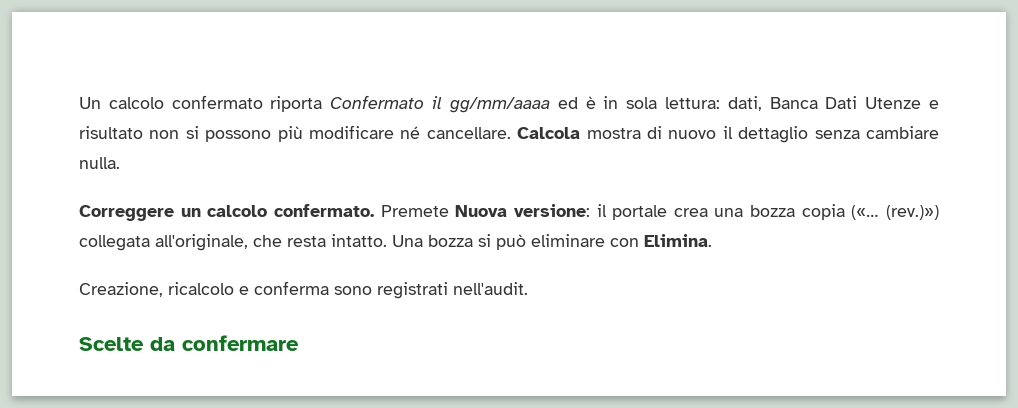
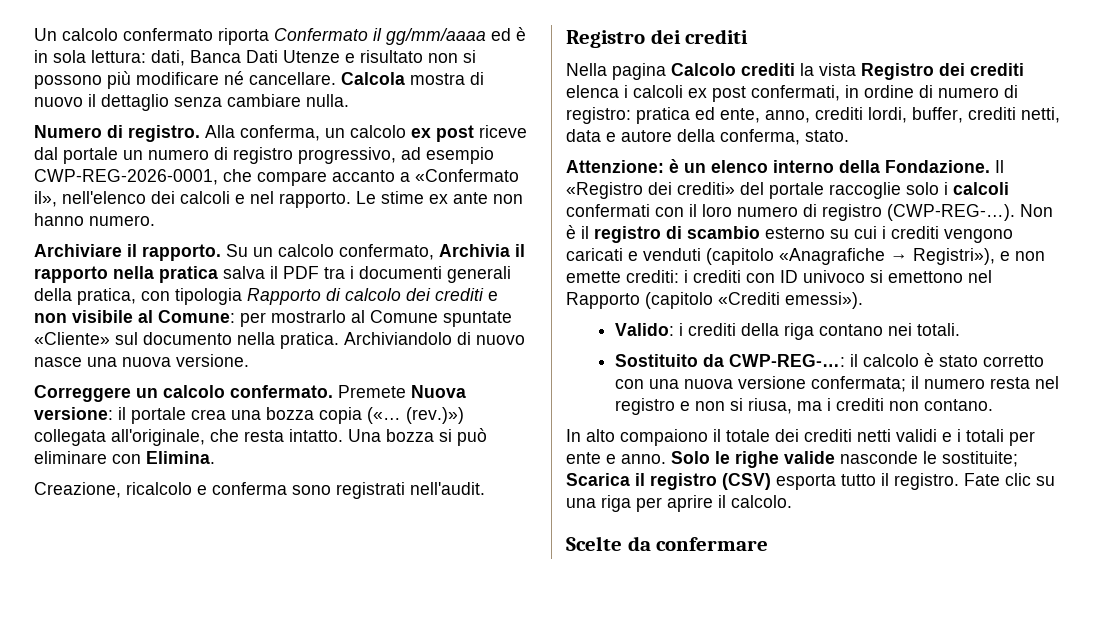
(120, 163) none -> [34,125,527,142] [34,147,494,164] [34,169,519,186] [34,191,523,208] [34,213,155,226] [34,244,525,261] [34,266,511,283] [34,288,498,305] [34,310,512,327] [34,332,525,349] [34,354,249,367] // Numero di registro. Alla conferma, un calcolo ex post riceve dal portale un numero di registro progressivo, ad esempio CWP-REG-2026-0001, che compare accanto a «Confermato il», nell'elenco dei calcoli e nel rapporto. Le stime ex ante non hanno numero. // Archiviare il rapporto. Su un calcolo confermato, Archivia il rapporto nella pratica salva il PDF tra i documenti generali della pratica, con tipologia Rapporto di calcolo dei crediti e non visibile al Comune: per mostrarlo al Comune spuntate «Cliente» sul documento nella pratica. Archiviandolo di nuovo nasce una nuova versione.
(528, 288) none -> [566,29,749,48] [566,63,1024,80] [566,85,1018,102] [566,107,1060,124] [566,129,849,145] [566,159,1004,173] [566,182,1009,199] [566,204,1053,221] [566,225,1013,243] [566,248,1045,265] [566,270,992,283] [566,292,863,309] [614,323,960,340] [614,353,1044,367] [614,376,1059,392] [614,398,993,415] [566,429,1035,446] [566,451,1018,468] [566,473,1055,490] [566,495,792,512] // Registro dei crediti // Nella pagina Calcolo crediti la vista Registro dei crediti elenca i calcoli ex post confermati, in ordine di numero di registro: pratica ed ente, anno, crediti lordi, buffer, crediti netti, data e autore della conferma, stato. // Attenzione: è un elenco interno della Fondazione. Il «Registro dei crediti» del portale raccoglie solo i calcoli confermati con il loro numero di registro (CWP-REG-…). Non è il registro di scambio esterno su cui i crediti vengono caricati e venduti (capitolo «Anagrafiche → Registri»), e non emette crediti: i crediti con ID univoco si emettono nel Rapporto (capitolo «Crediti emessi»). // Valido: i crediti della riga contano nei totali. // Sostituito da CWP-REG-…: il calcolo è stato corretto con una nuova versione confermata; il numero resta nel registro e non si riusa, ma i crediti non contano. // In alto compaiono il totale dei crediti netti validi e i totali per ente e anno. Solo le righe valide nasconde le sostituite; Scarica il registro (CSV) esporta tutto il registro. Fate clic su una riga per aprire il calcolo.

